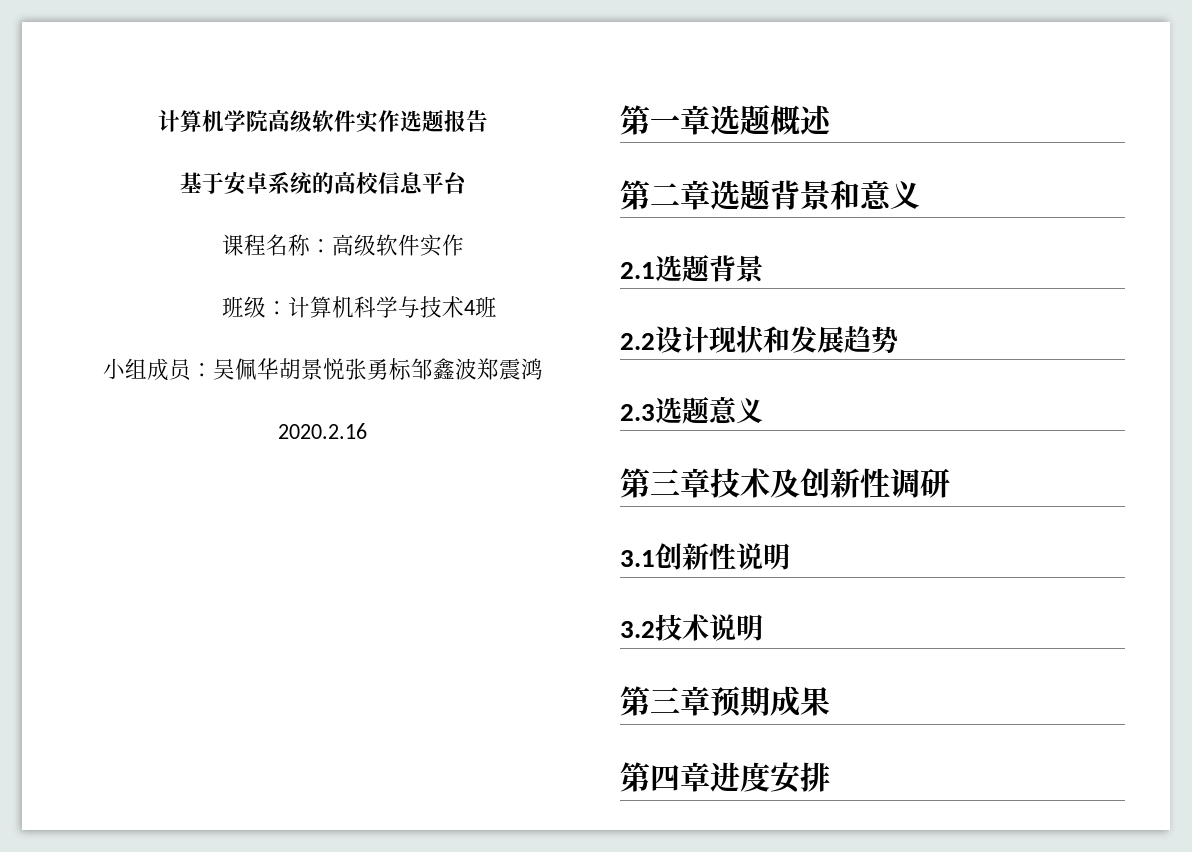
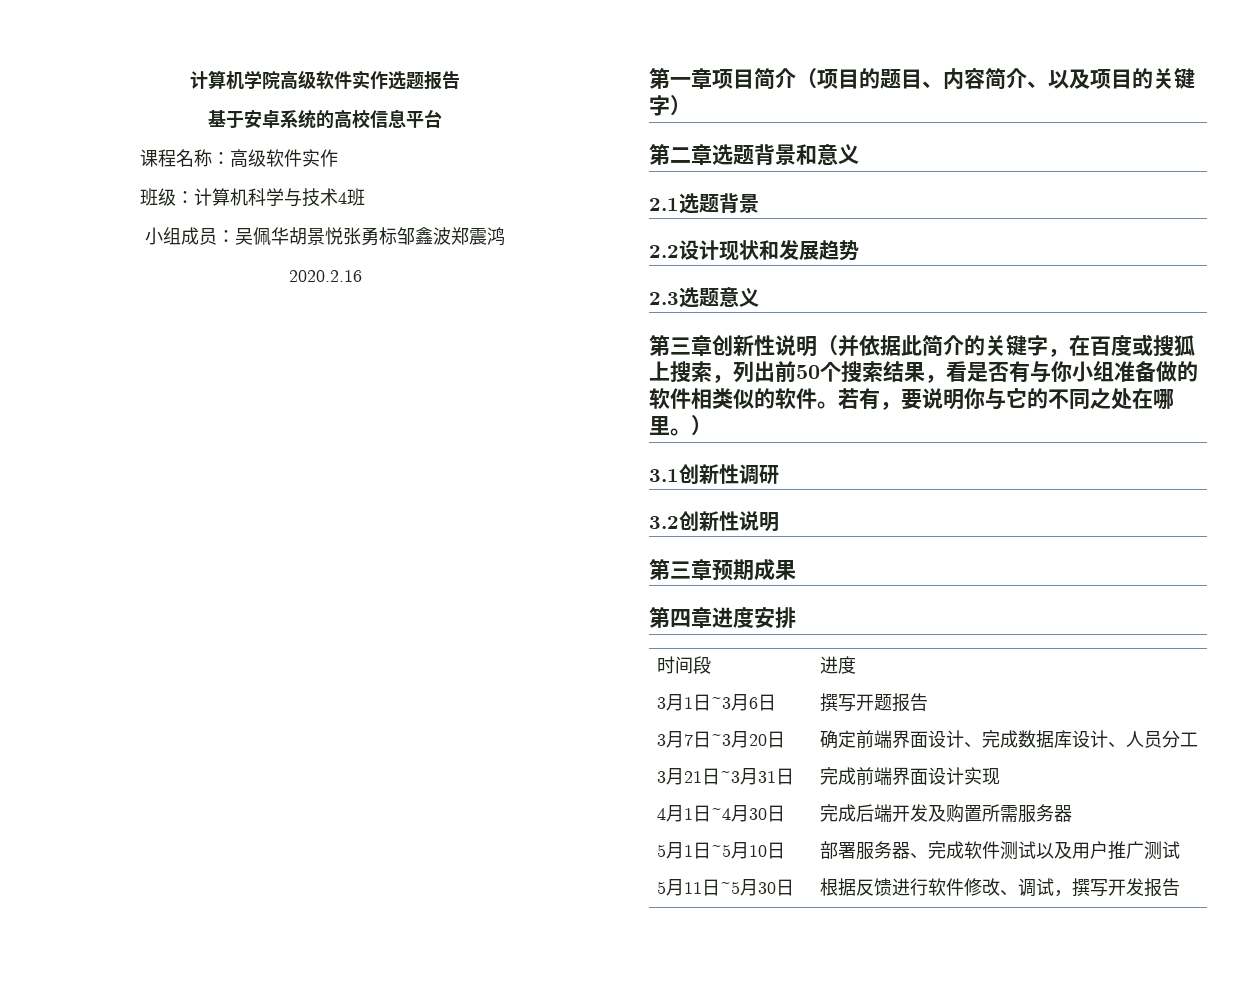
[710,104,832,135] 选题概述 -> [712,68,1195,90] [649,95,691,116] 项目简介（项目的题目、内容简介、以及项目的关键字）
[710,468,800,498] 技术及 -> [712,334,1195,357] [649,361,1198,383] [649,388,1174,410] [649,415,712,436] [649,469,679,482] 创新性说明（并依据此简介的关键字，在百度或搜狐上搜索，列出前50个搜索结果，看是否有与你小组准备做的软件相类似的软件。若有，要说明你与它的不同之处在哪里。） // 3.1
[620,543,790,570] [620,614,763,641] 3.1创新性说明 // 3.2技术说明 -> [649,511,779,532] 3.2创新性说明
(830, 777) none -> [656,656,711,674] [819,656,856,674] [656,694,776,711] [819,693,928,712] [656,731,785,748] [819,730,1198,749] [656,768,794,785] [819,767,1000,785] [656,805,785,822] [819,804,1072,823] [656,842,785,859] [819,841,1180,860] [656,879,794,896] [819,878,1180,897] // 时间段 | 进度 // 3月1日~3月6日 | 撰写开题报告 // 3月7日~3月20日 | 确定前端界面设计、完成数据库设计、人员分工 // 3月21日~3月31日 | 完成前端界面设计实现 // 4月1日~4月30日 | 完成后端开发及购置所需服务器 // 5月1日~5月10日 | 部署服务器、完成软件测试以及用户推广测试 // 5月11日~5月30日 | 根据反馈进行软件修改、调试，撰写开发报告

